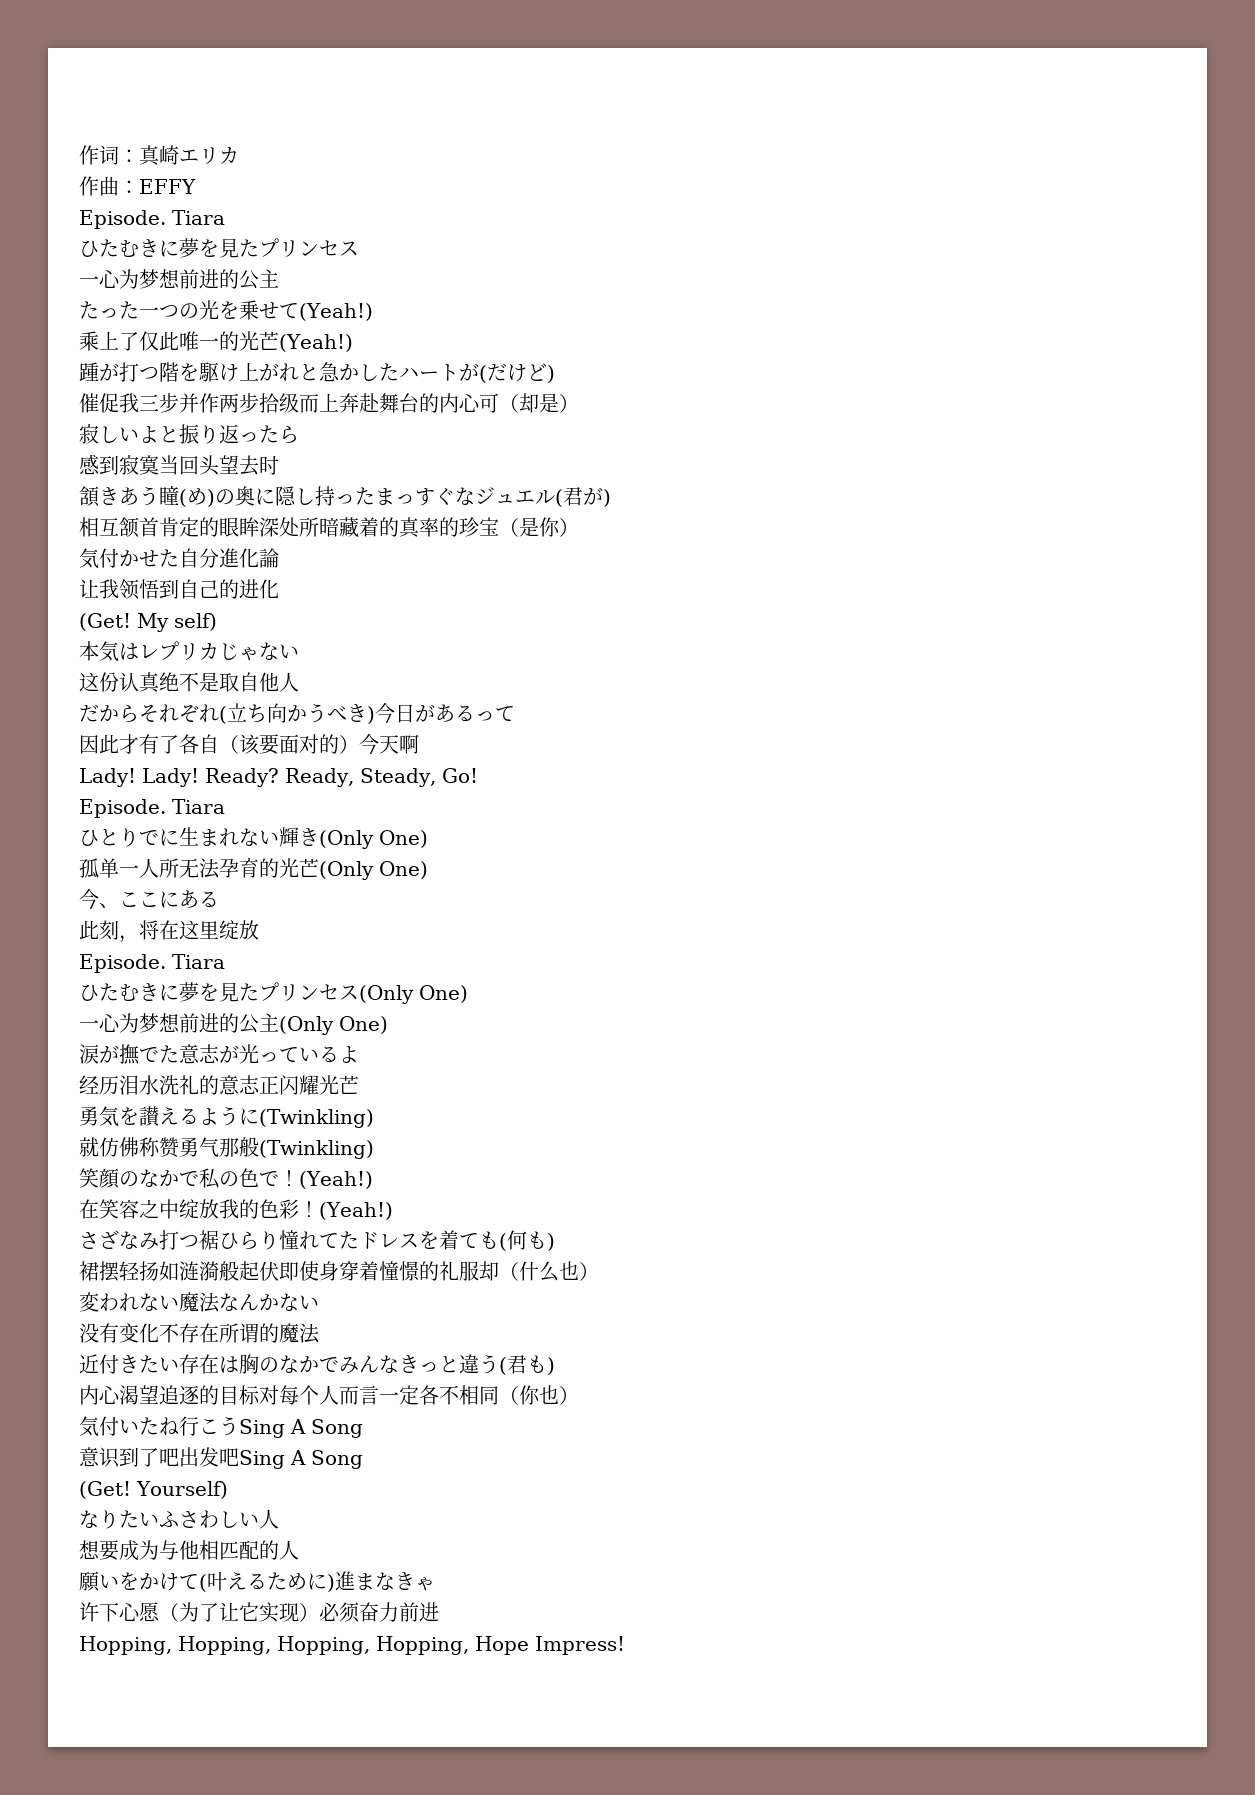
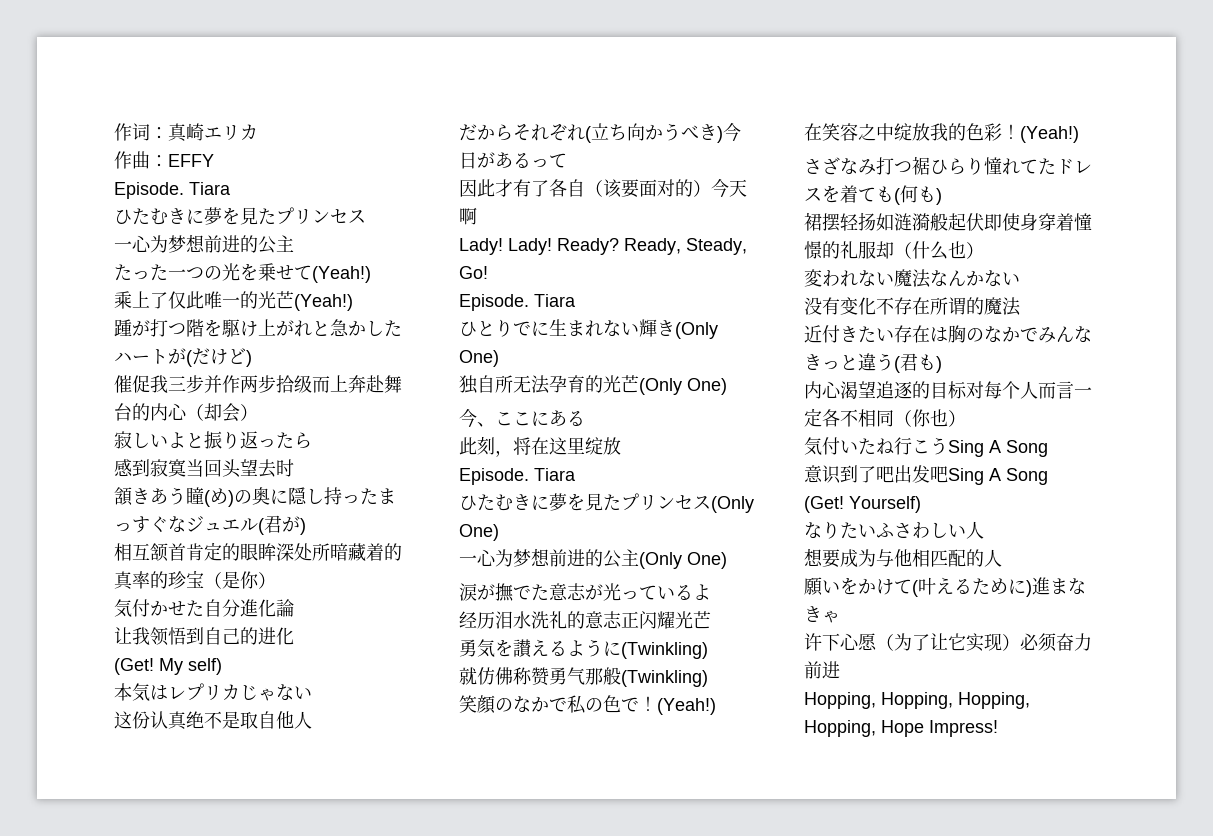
[479,393,559,413] 可（却是 -> [186,403,240,422] （却会
[79,858,159,878] 孤单一人 -> [459,375,495,394] 独自

